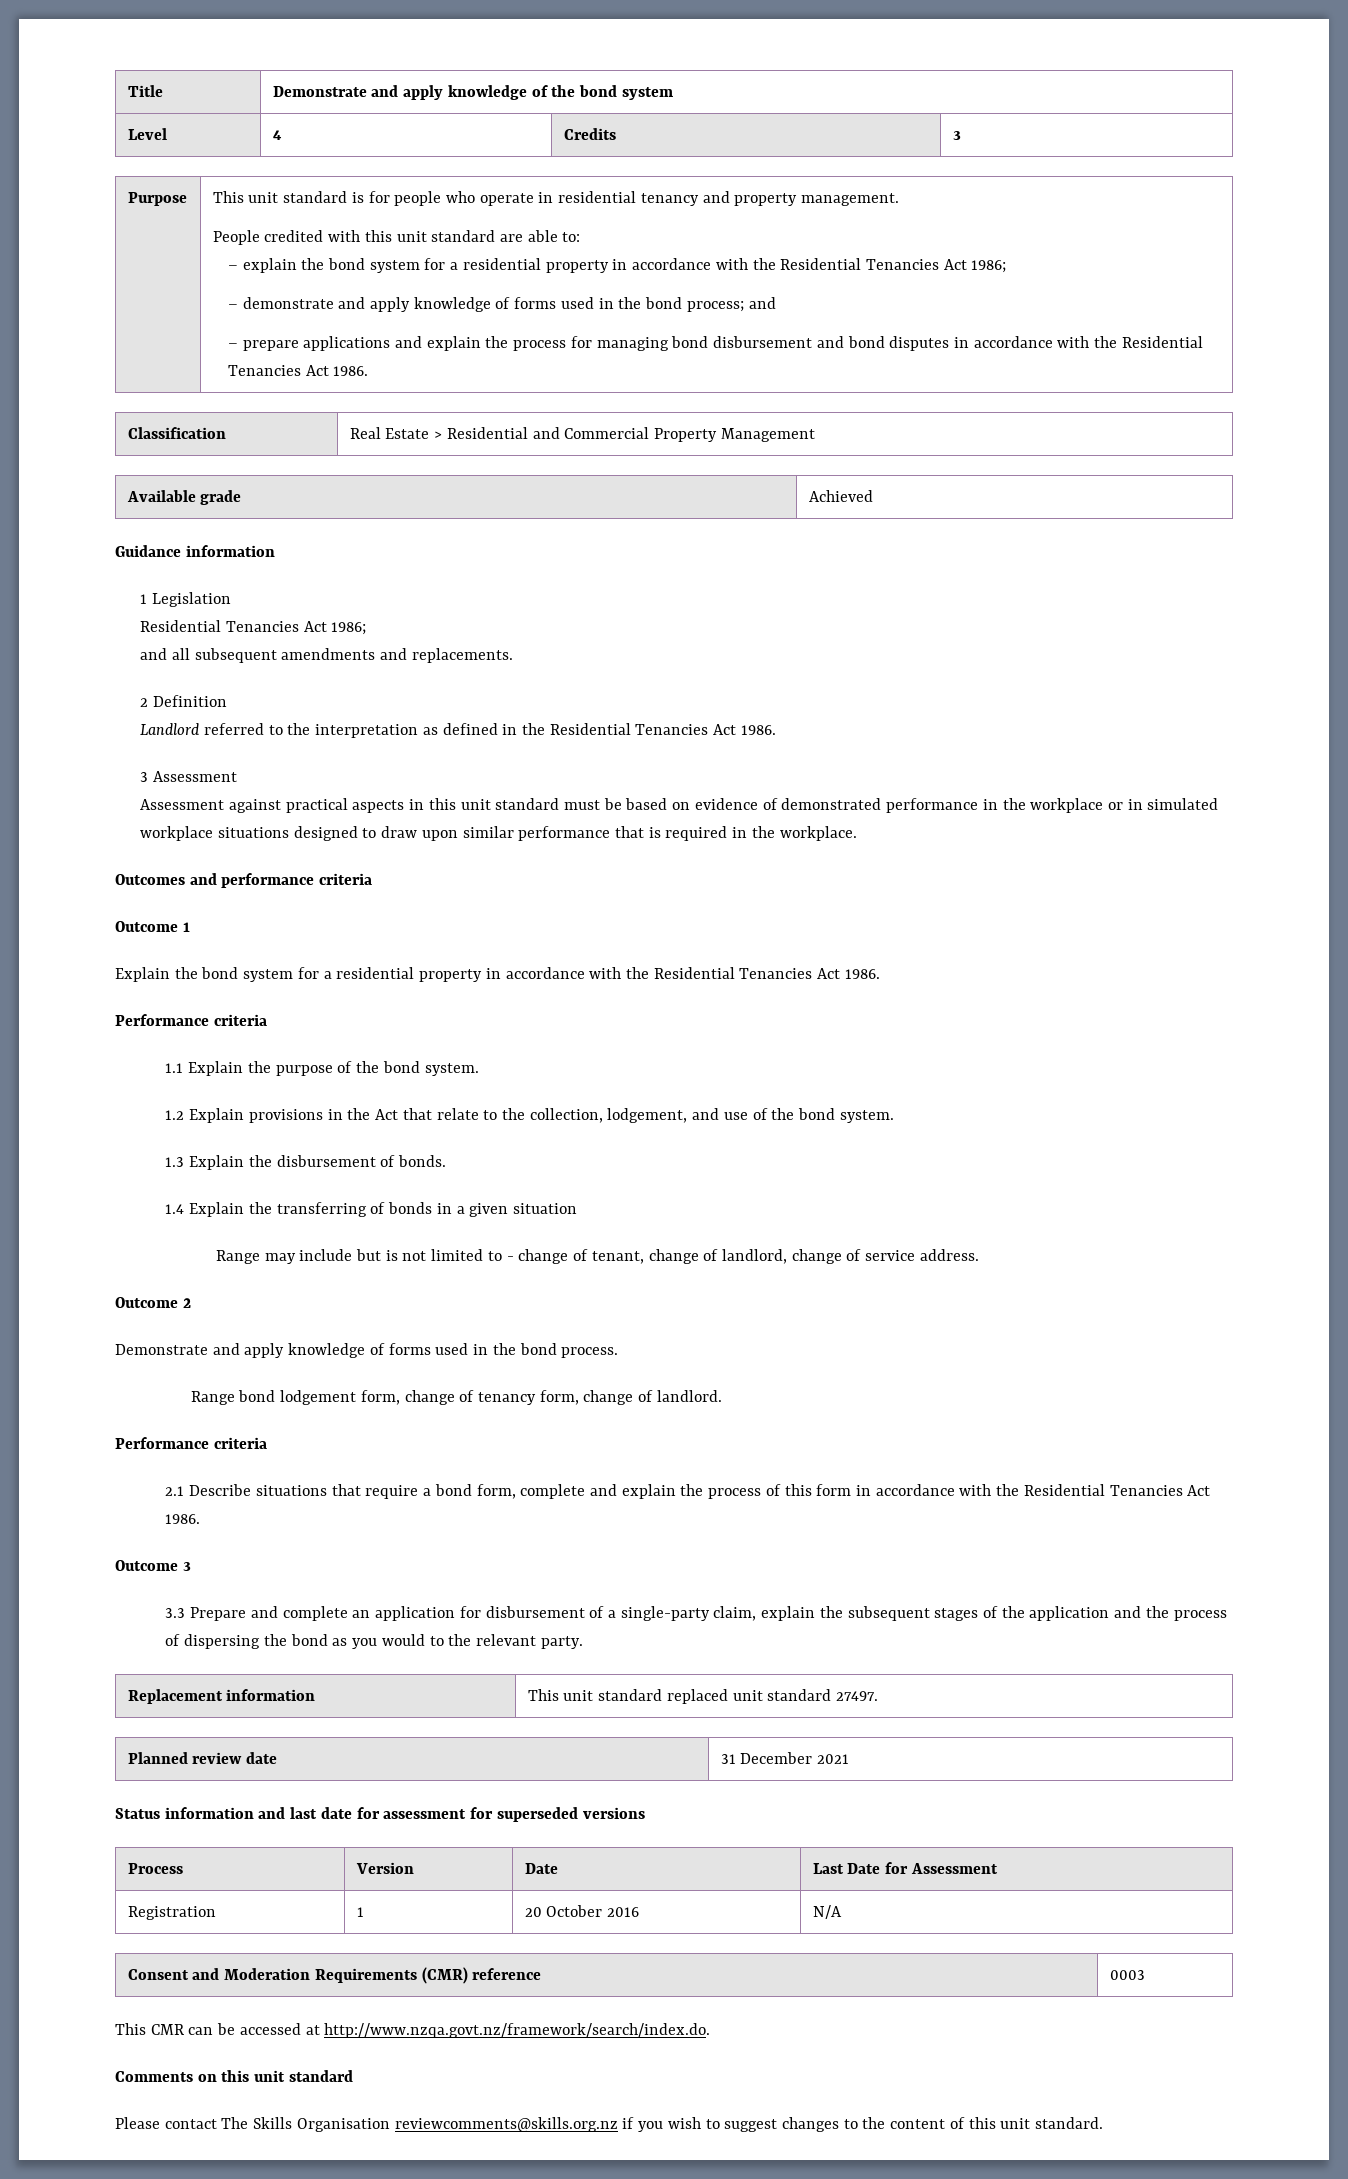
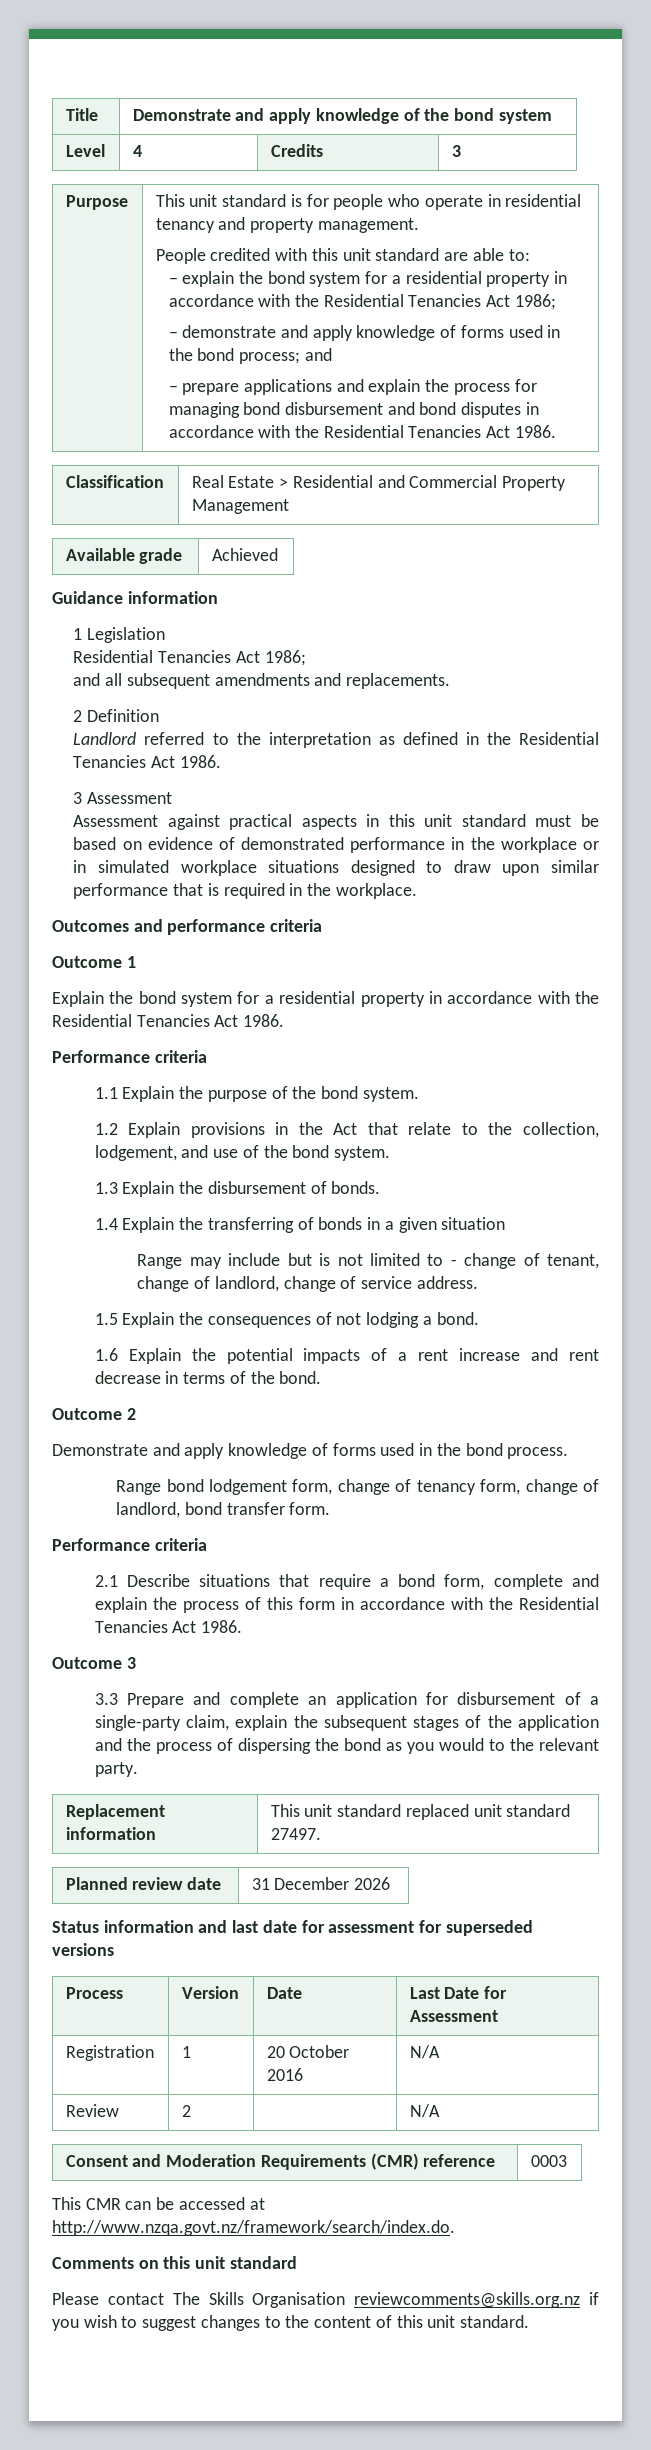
(979, 1255) none -> [94,1312,479,1328] [94,1348,600,1364] [94,1371,322,1384] // 1.5 Explain the consequences of not lodging a bond. // 1.6 Explain the potential impacts of a rent increase and rent decrease in terms of the bond.
[656,1390,722,1402] landlord. -> [116,1502,331,1518] landlord, bond transfer form.
[817,1754,850,1764] 2021 -> [354,1877,391,1890] 2026
(842, 1912) none -> [65,2104,119,2117] [181,2105,191,2117] [409,2104,440,2118] // Review | 2 | | N/A

